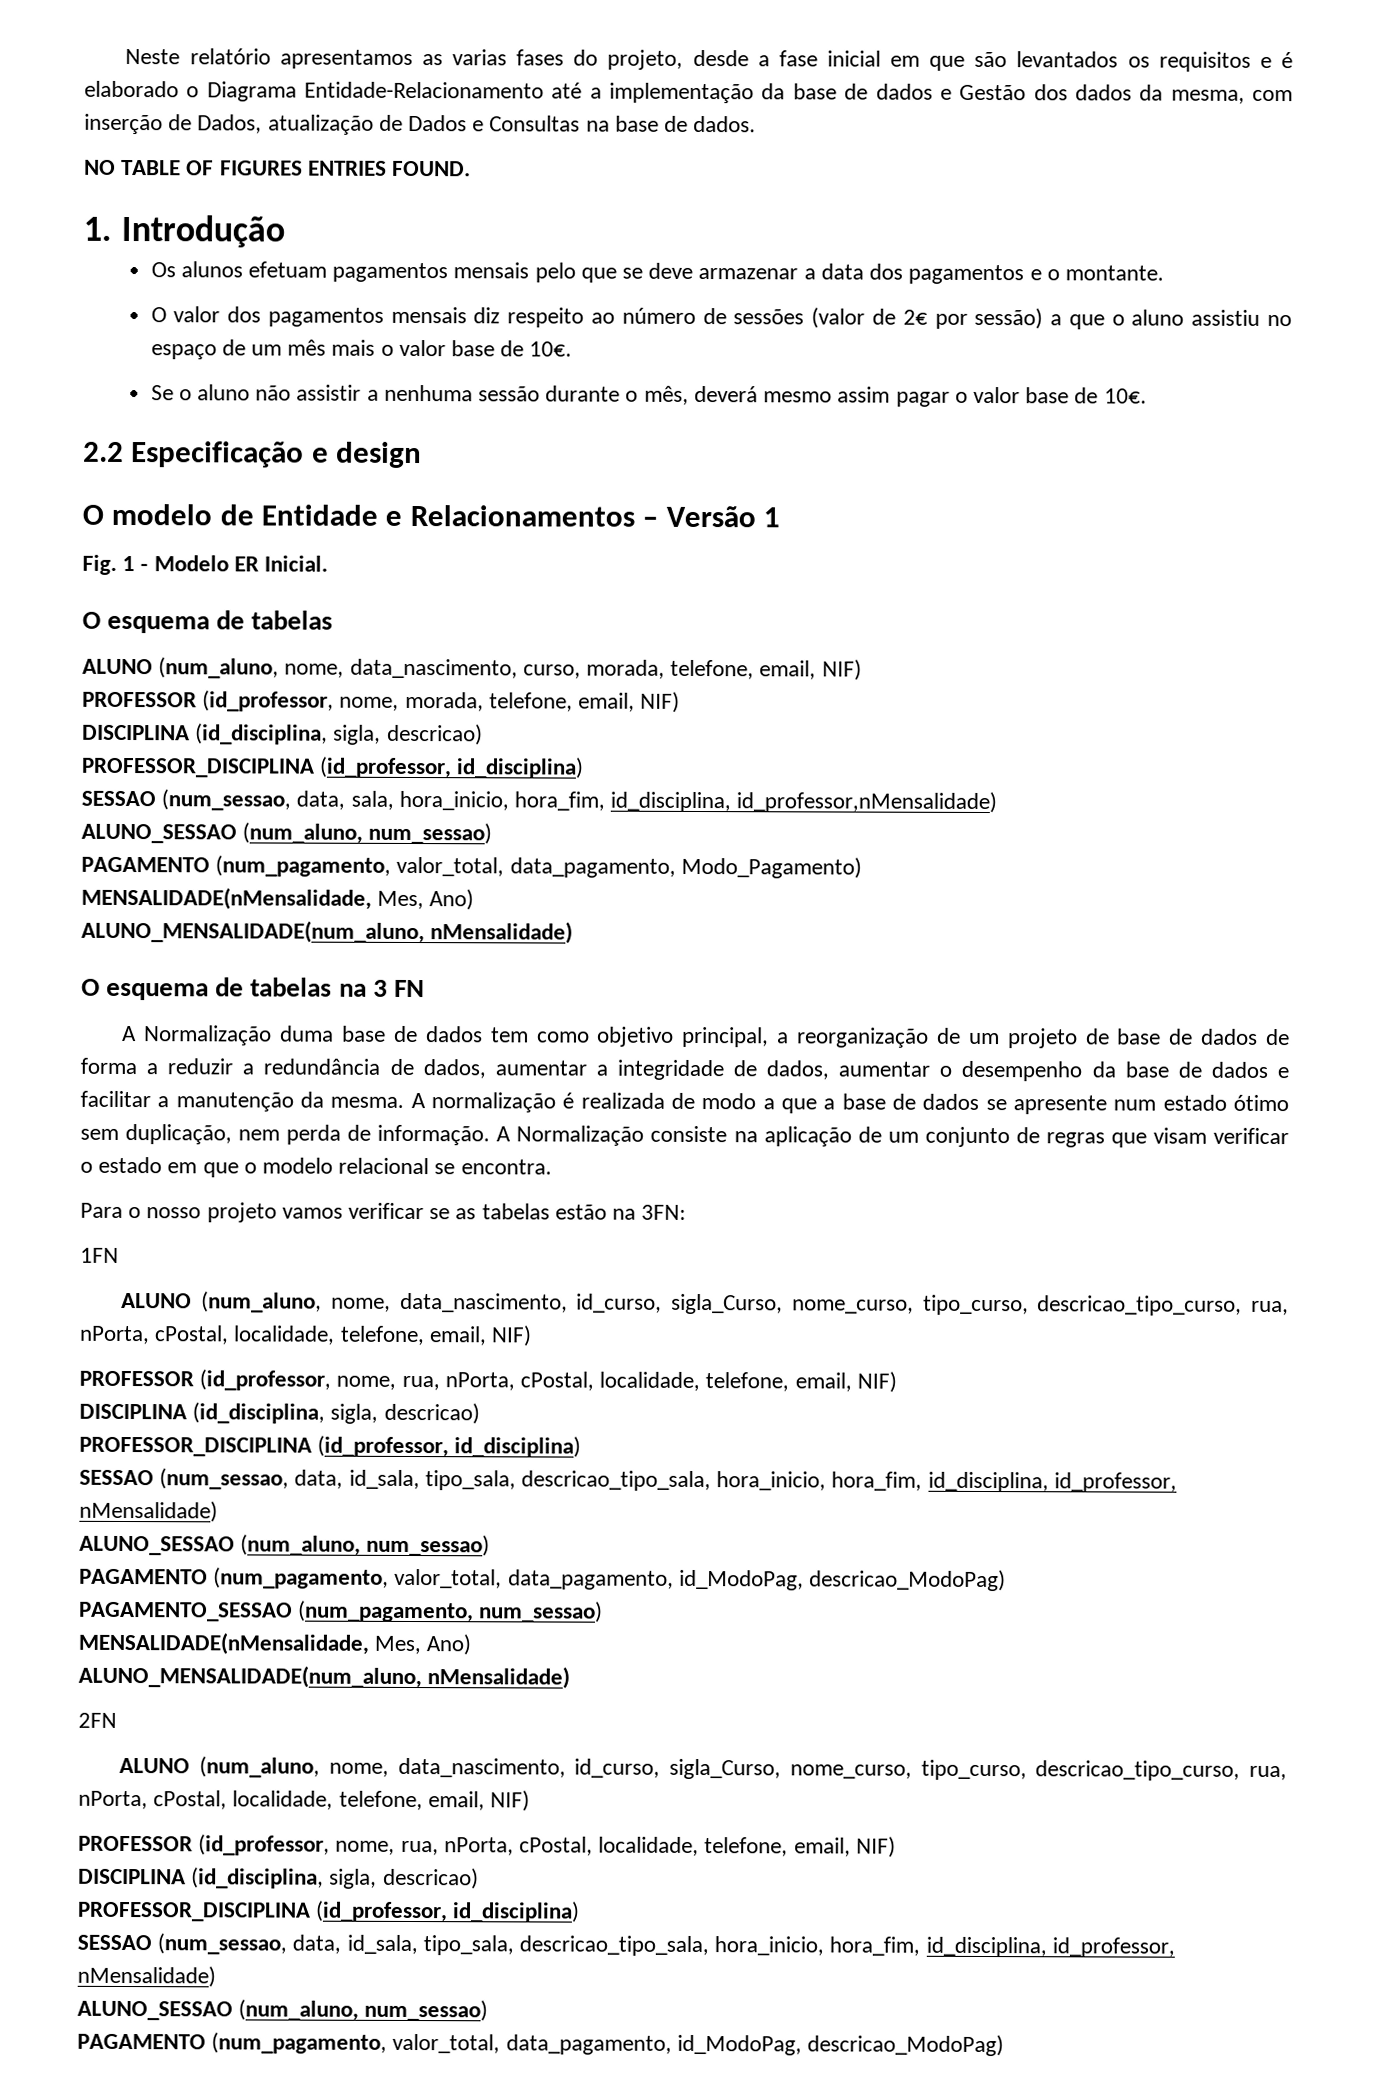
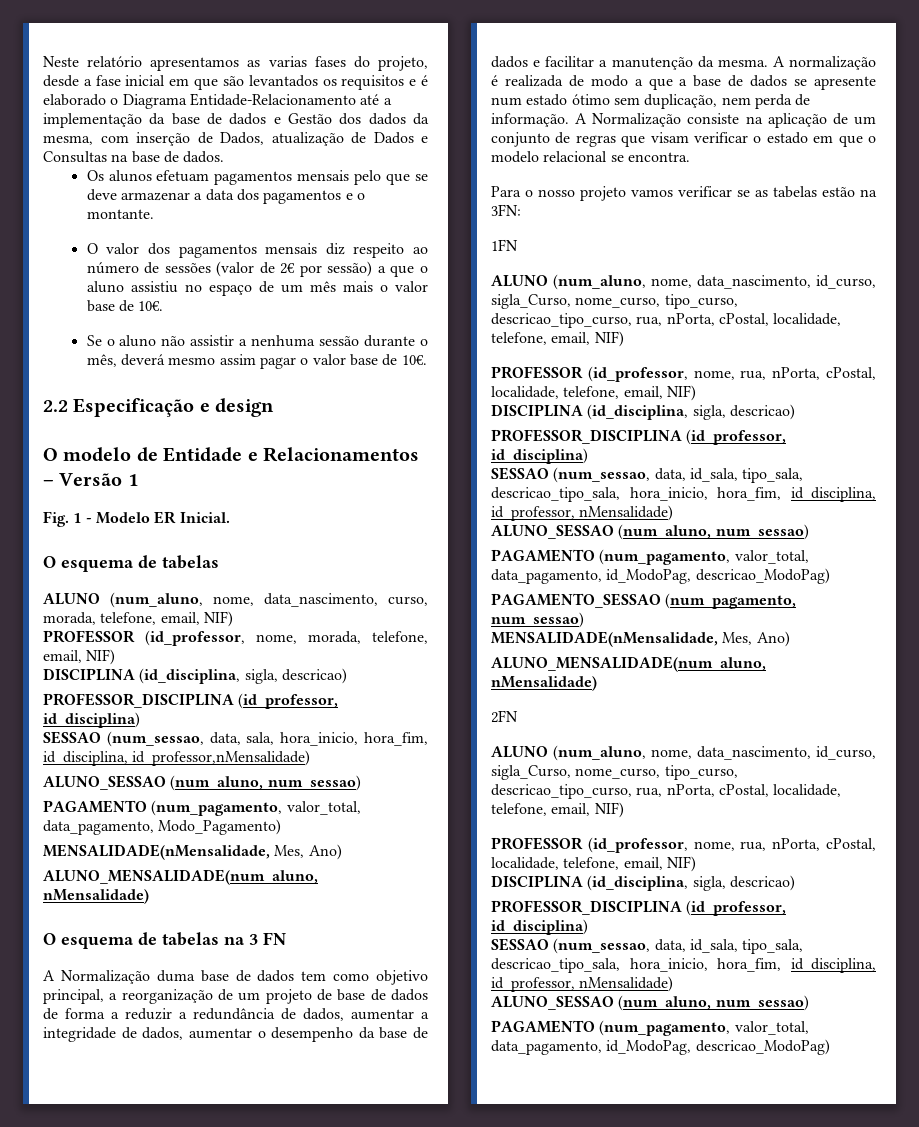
[84,159,472,177] [83,214,285,248] // NO TABLE OF FIGURES ENTRIES FOUND. // 1. Introdução -> (225, 157) none

